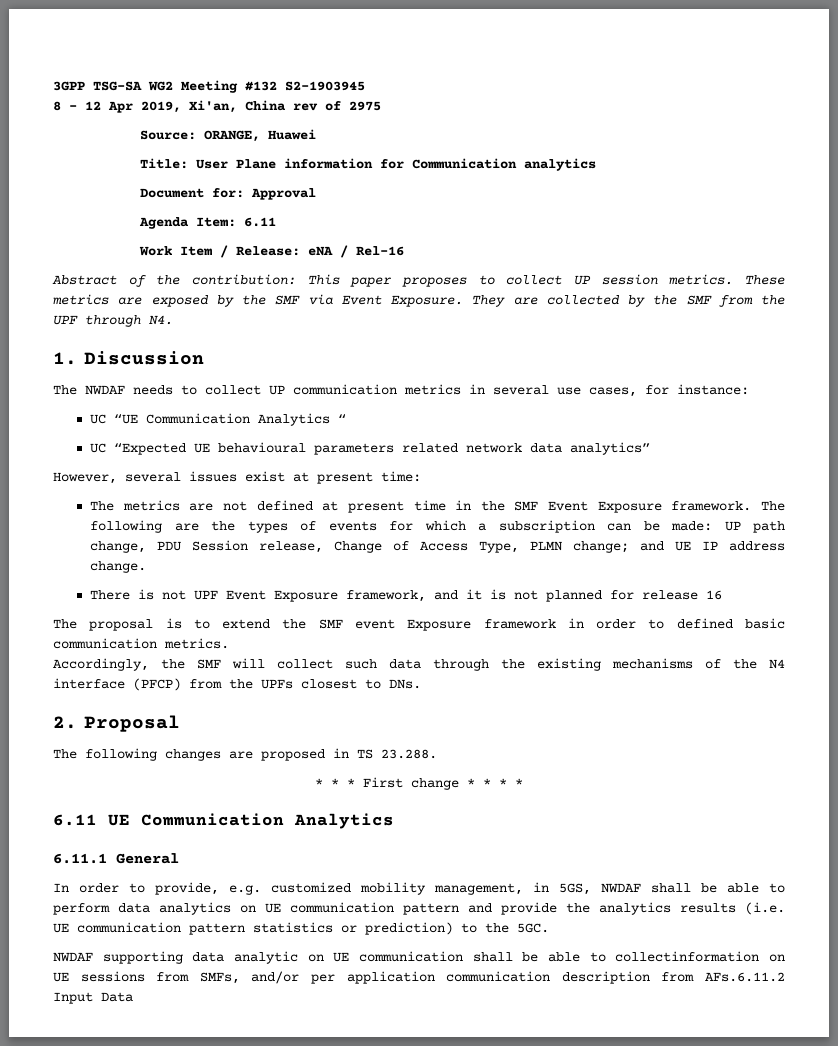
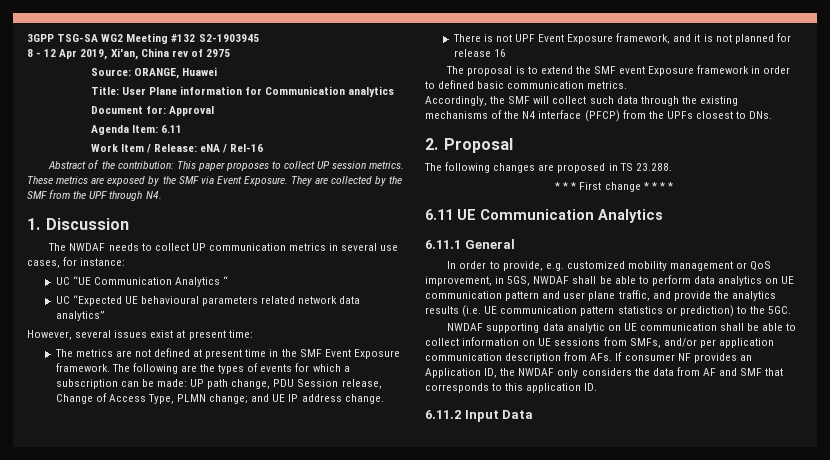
[434,883,523,895] management, -> [670,261,772,271] [425,276,492,286] management or QoS improvement,
(492, 908) none -> [563,290,671,301] user plane traffic, and
[615,951,760,962] collectinformation -> [425,337,520,346] collect information
[705,972,786,982] AFs.6.11.2 -> [590,352,752,363] [425,367,784,378] [425,383,598,393] [425,410,461,419] AFs. If consumer NF provides an Application ID, the NWDAF only considers the data from AF and SMF that corresponds to this application ID. // 6.11.2

